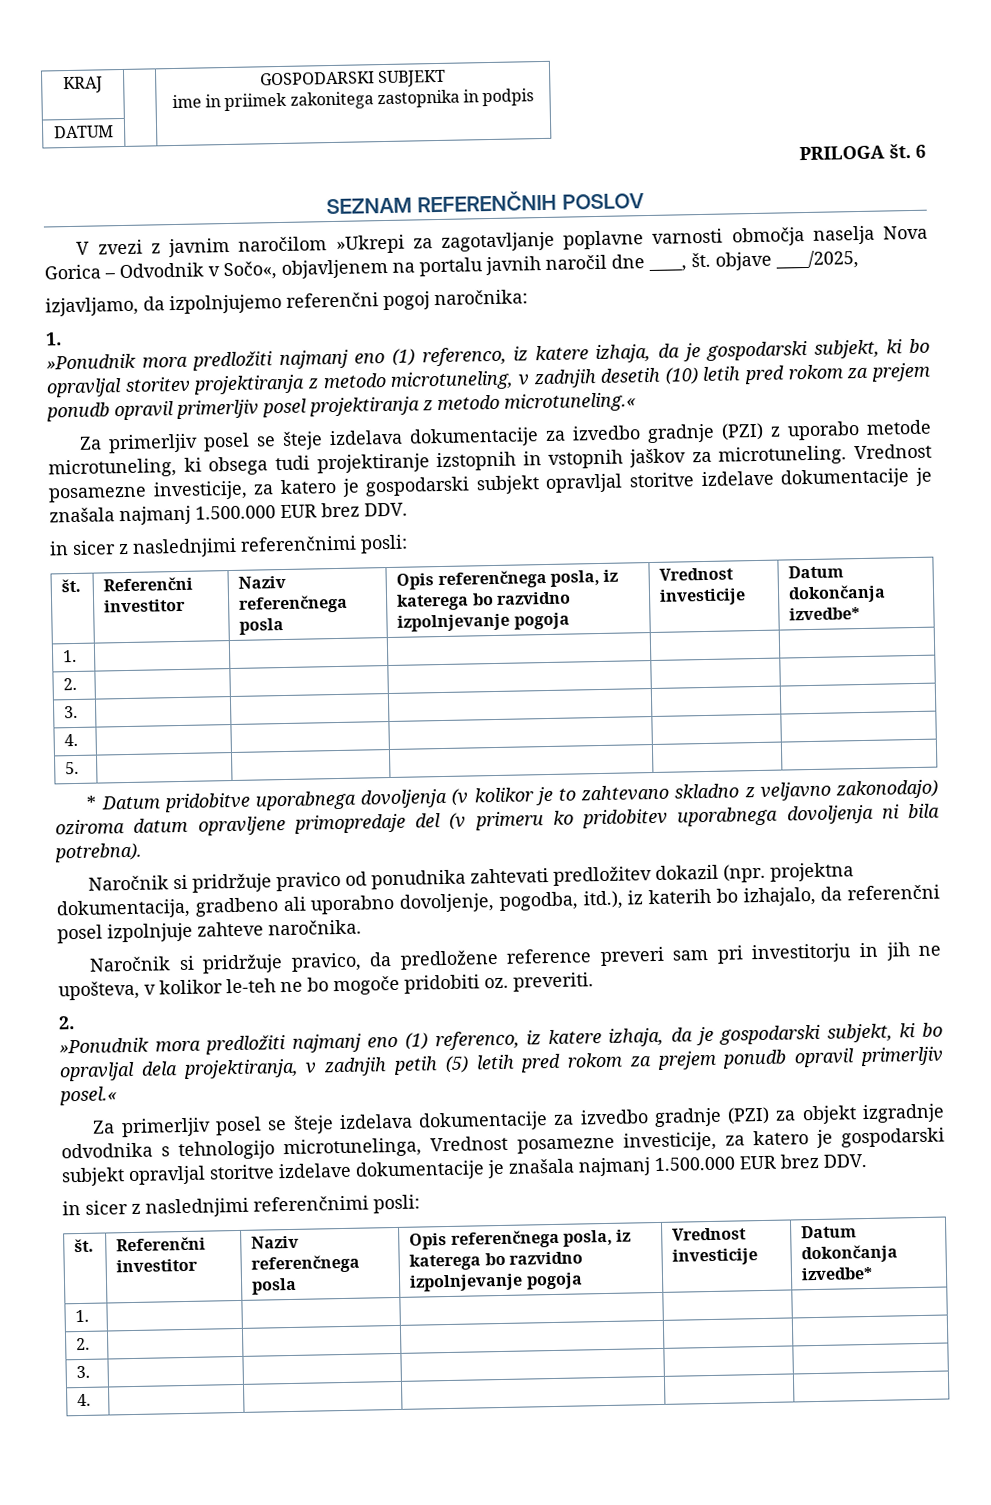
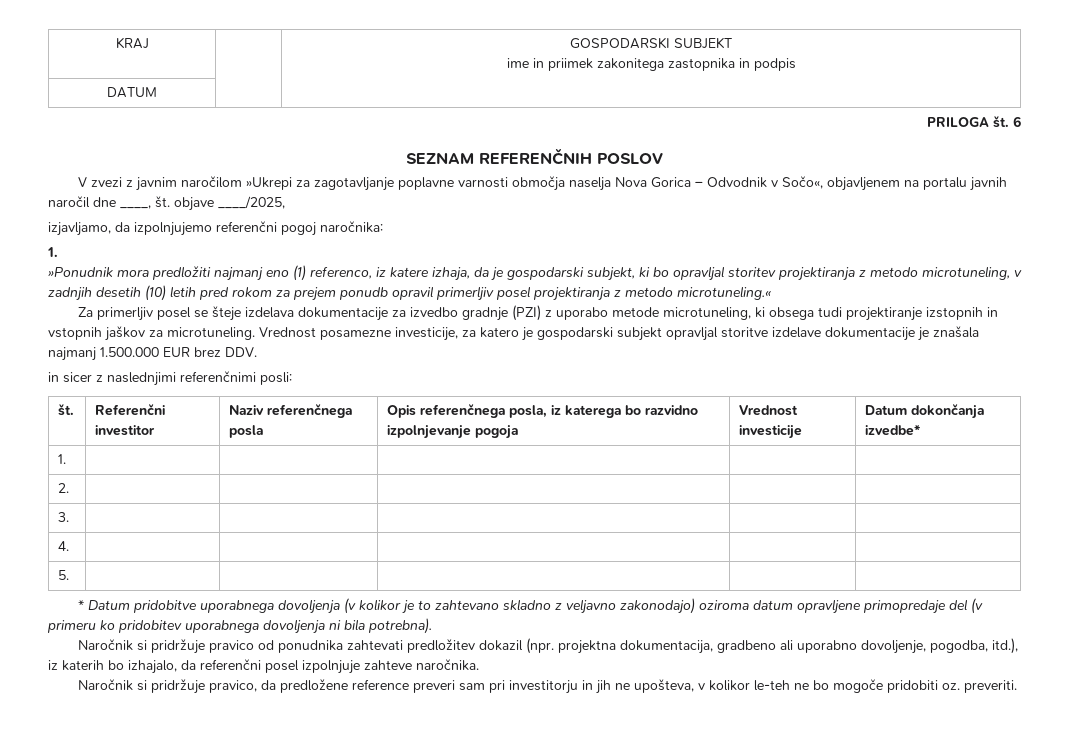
[58,1016,75,1030] [59,1022,944,1055] [59,1046,945,1082] [59,1086,117,1106] [92,1103,946,1138] [61,1127,946,1161] [61,1153,867,1187] [62,1194,420,1218] [74,1238,95,1253] [116,1236,207,1252] [116,1258,199,1273] [251,1235,300,1249] [251,1254,361,1274] [251,1277,298,1295] [409,1229,632,1250] [409,1251,584,1271] [409,1272,583,1292] [672,1227,748,1241] [672,1248,759,1266] [801,1225,858,1239] [801,1244,899,1264] [801,1266,874,1281] [75,1309,90,1323] [76,1337,91,1351] [76,1365,91,1379] [77,1393,92,1407] // 2. // »Ponudnik mora predložiti najmanj eno (1) referenco, iz katere izhaja, da je gospodarski subjekt, ki bo opravljal dela projektiranja, v zadnjih petih (5) letih pred rokom za prejem ponudb opravil primerljiv posel.« // Za primerljiv posel se šteje izdelava dokumentacije za izvedbo gradnje (PZI) za objekt izgradnje odvodnika s tehnologijo microtunelinga, Vrednost posamezne investicije, za katero je gospodarski subjekt opravljal storitve izdelave dokumentacije je znašala najmanj 1.500.000 EUR brez DDV. // in sicer z naslednjimi referenčnimi posli: // št. | Referenčni investitor | Naziv referenčnega posla | Opis referenčnega posla, iz katerega bo razvidno izpolnjevanje pogoja | Vrednost investicije | Datum dokončanja izvedbe* // 1. | | | | | // 2. | | | | | // 3. | | | | | // 4. | | | | | -> (1018, 686) none

